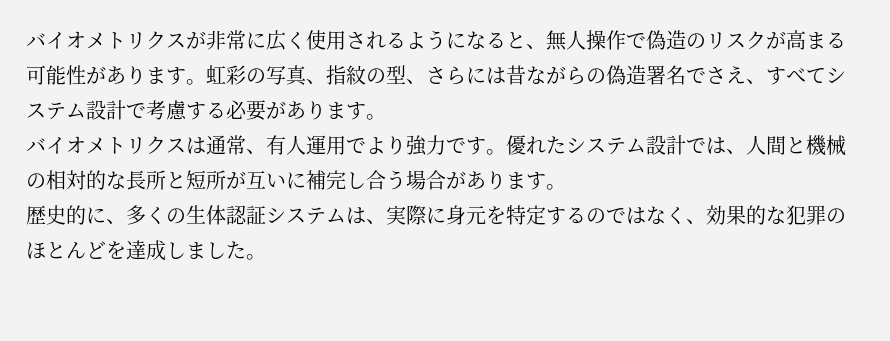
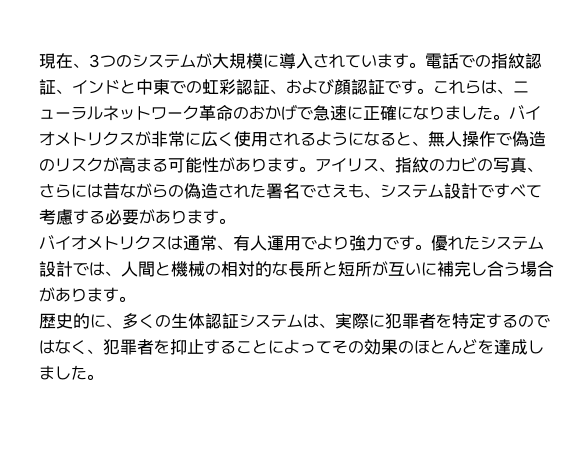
(26, 40) none -> [39,53,542,69] [39,79,529,95] [39,105,509,121] 現在、3つのシステムが大規模に導入されています。電話での指紋認証、インドと中東での虹彩認証、および顔認証です。これらは、ニューラルネットワーク革命のおかげで急速に正確になりました。
[206,65,406,86] 虹彩の写真、指紋の型 -> [315,157,527,173] アイリス、指紋のカビの写真
(646, 75) none -> [218,183,266,198] された
[746,67,846,85] [26,100,146,120] 、すべてシステム設計で -> [348,183,542,199] も、システム設計ですべて
[446,205,486,225] 身元 -> [385,313,436,329] 犯罪者
[706,205,826,225] 効果的な犯罪 -> [103,339,398,355] 犯罪者を抑止することによってその効果

